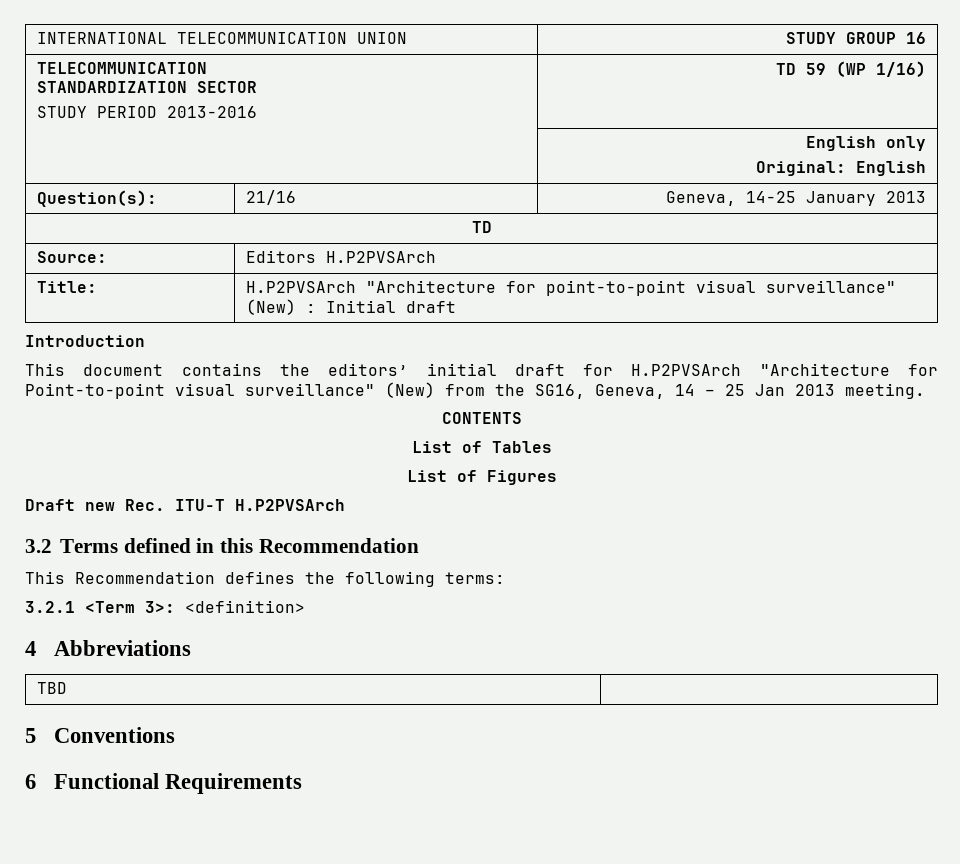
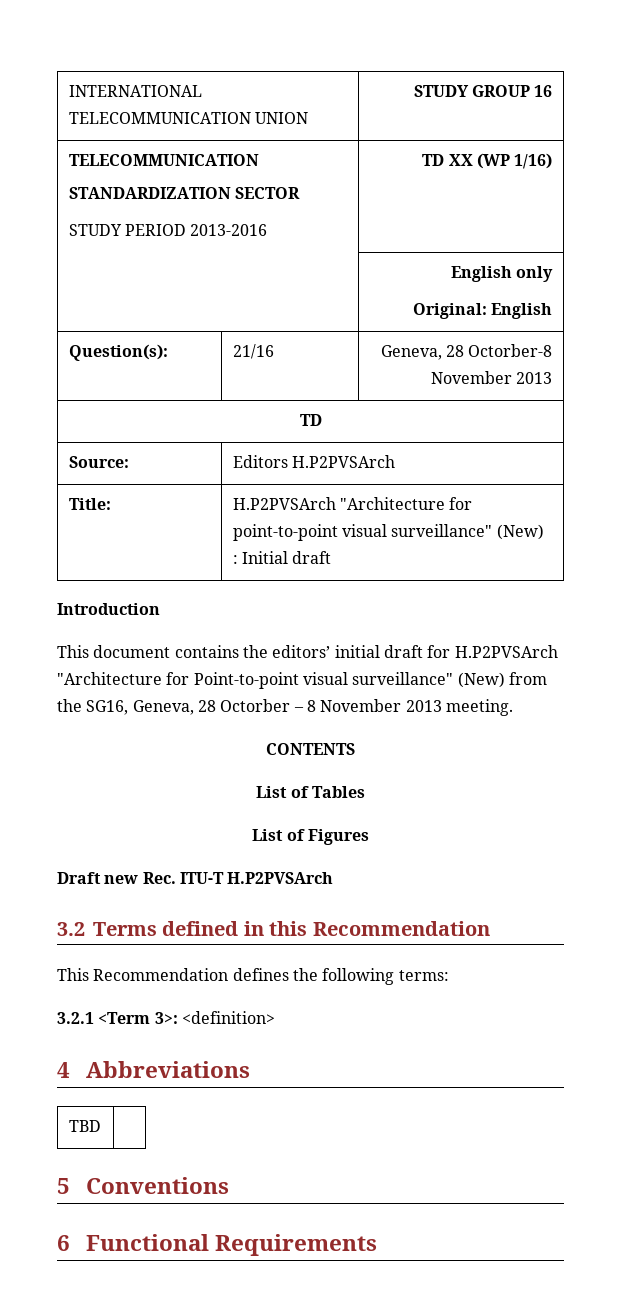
[805,63,826,75] 59 -> [448,154,473,166] XX
[745,191,876,206] 14-25 January -> [445,344,553,357] [430,371,512,384] 28 Octorber-8 November
[675,384,785,396] 14 – 25 Jan -> [197,699,402,712] 28 Octorber – 8 November

